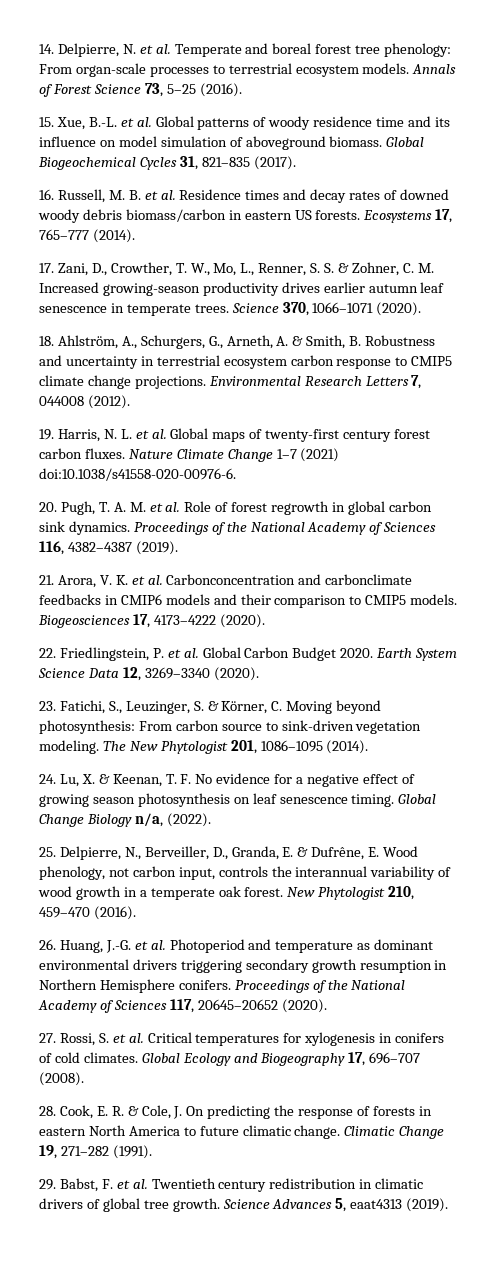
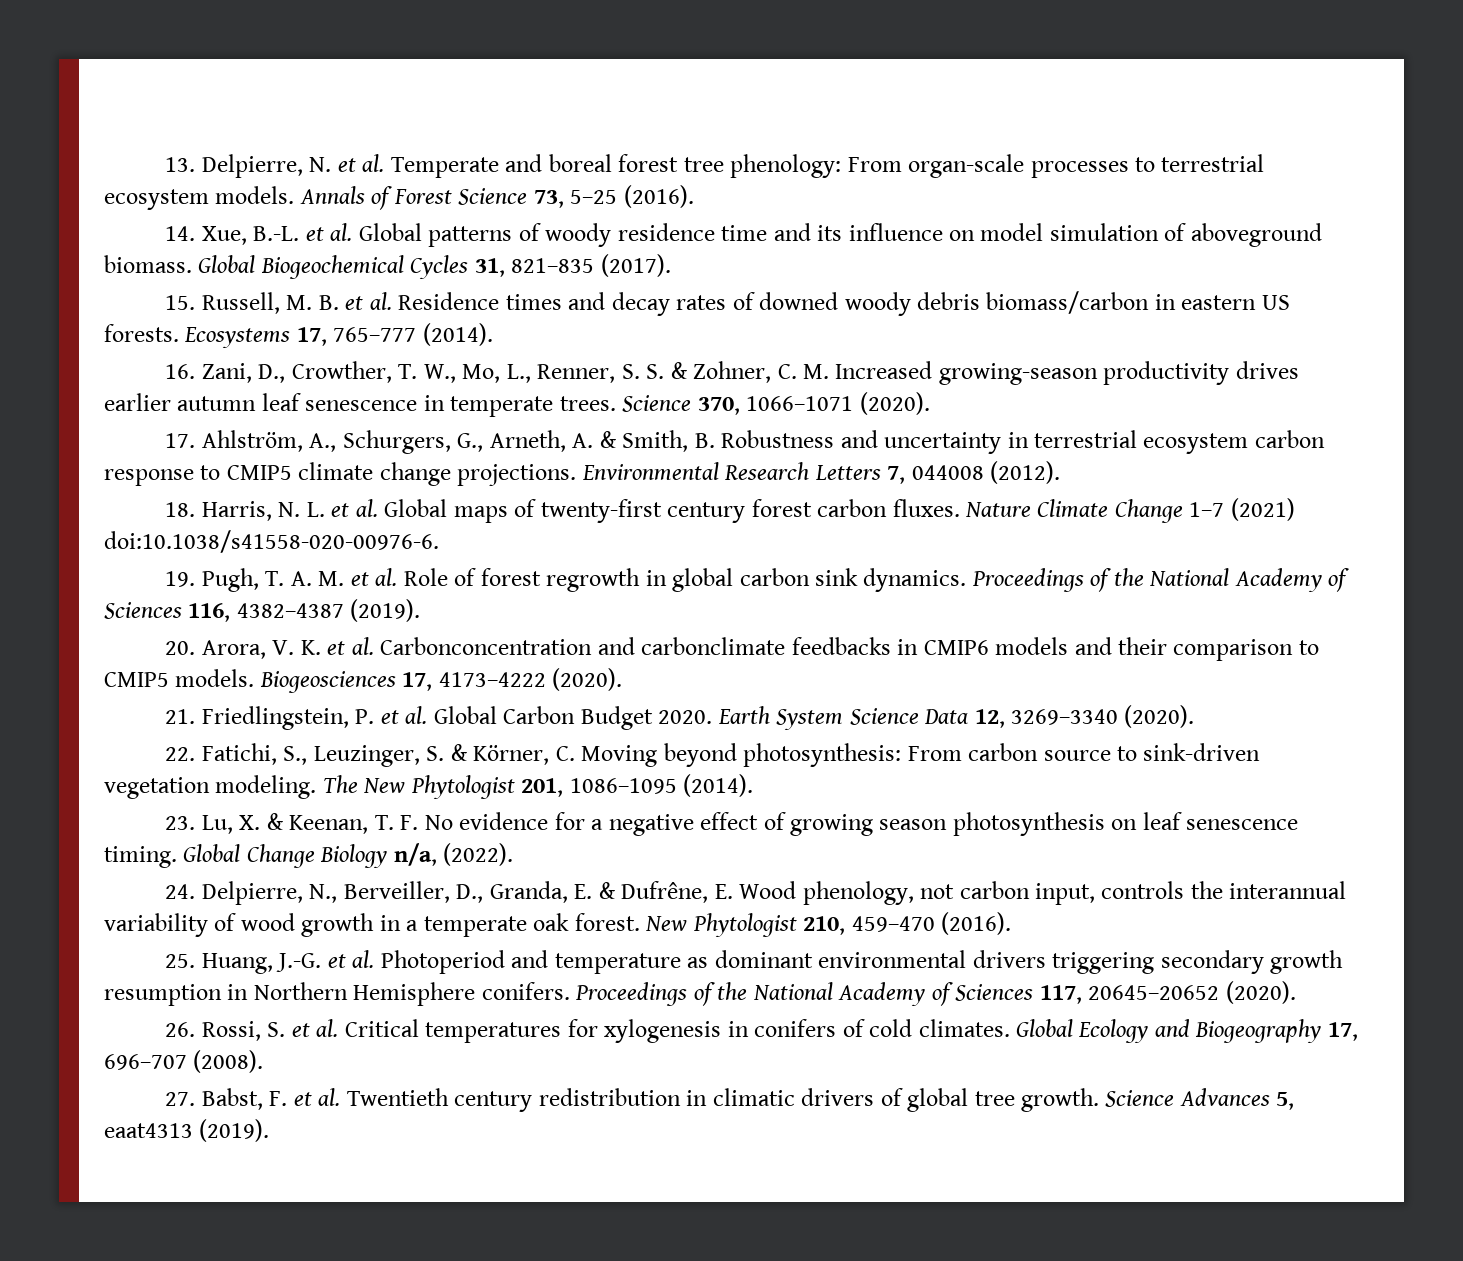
[39,44,54,54] 14. -> [165,157,196,172] 13.
[39,117,54,127] 15. -> [165,226,196,241] 14.
[39,189,54,200] 16. -> [165,295,196,310] 15.
[39,263,54,273] 17. -> [165,364,196,379] 16.
[39,336,54,346] 18. -> [165,433,196,448] 17.
[39,429,54,440] 19. -> [165,502,196,517] 18.
[39,502,57,512] 20. -> [165,571,196,587] 19.
[39,575,54,585] 21. -> [165,641,196,655] 20.
[39,648,56,658] 22. -> [165,709,196,724] 21.
[39,701,56,711] 23. -> [165,747,196,761] 22.
[39,774,56,784] 24. -> [165,816,196,830] 23.
[39,847,56,857] 25. -> [165,884,196,899] 24.
[39,939,56,950] 26. -> [165,954,196,968] 25.
[39,1033,56,1043] 27. -> [165,1022,196,1037] 26.
[39,1105,432,1119] [39,1125,445,1139] [39,1145,152,1159] [39,1179,56,1190] 28. Cook, E. R. & Cole, J. On predicting the response of forests in eastern North America to future climatic change. Climatic Change 19, 271–282 (1991). // 29. -> [165,1092,196,1106] 27.

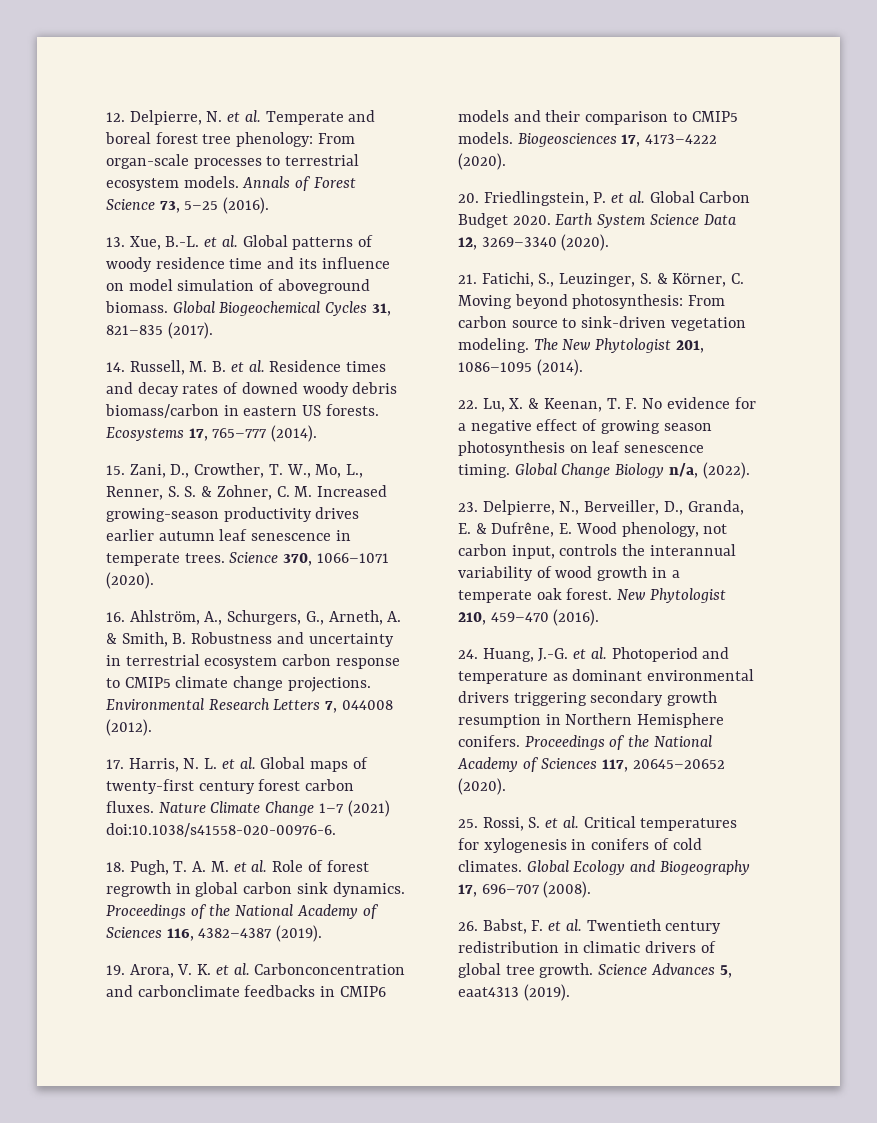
[165,157,196,172] 13. -> [106,112,125,122] 12.
[165,226,196,241] 14. -> [106,237,125,247] 13.
[165,295,196,310] 15. -> [106,362,125,372] 14.
[165,364,196,379] 16. -> [106,465,125,475] 15.
[165,433,196,448] 17. -> [106,612,125,622] 16.
[165,502,196,517] 18. -> [106,759,124,769] 17.
[165,571,196,587] 19. -> [106,862,125,872] 18.
[165,641,196,655] 20. -> [106,965,125,975] 19.
[165,709,196,724] 21. -> [458,193,479,203] 20.
[165,747,196,761] 22. -> [458,274,477,284] 21.
[165,816,196,830] 23. -> [458,400,478,409] 22.
[165,884,196,899] 24. -> [458,502,478,512] 23.
[165,954,196,968] 25. -> [458,649,478,659] 24.
[165,1022,196,1037] 26. -> [458,819,478,828] 25.
[165,1092,196,1106] 27. -> [458,921,478,931] 26.

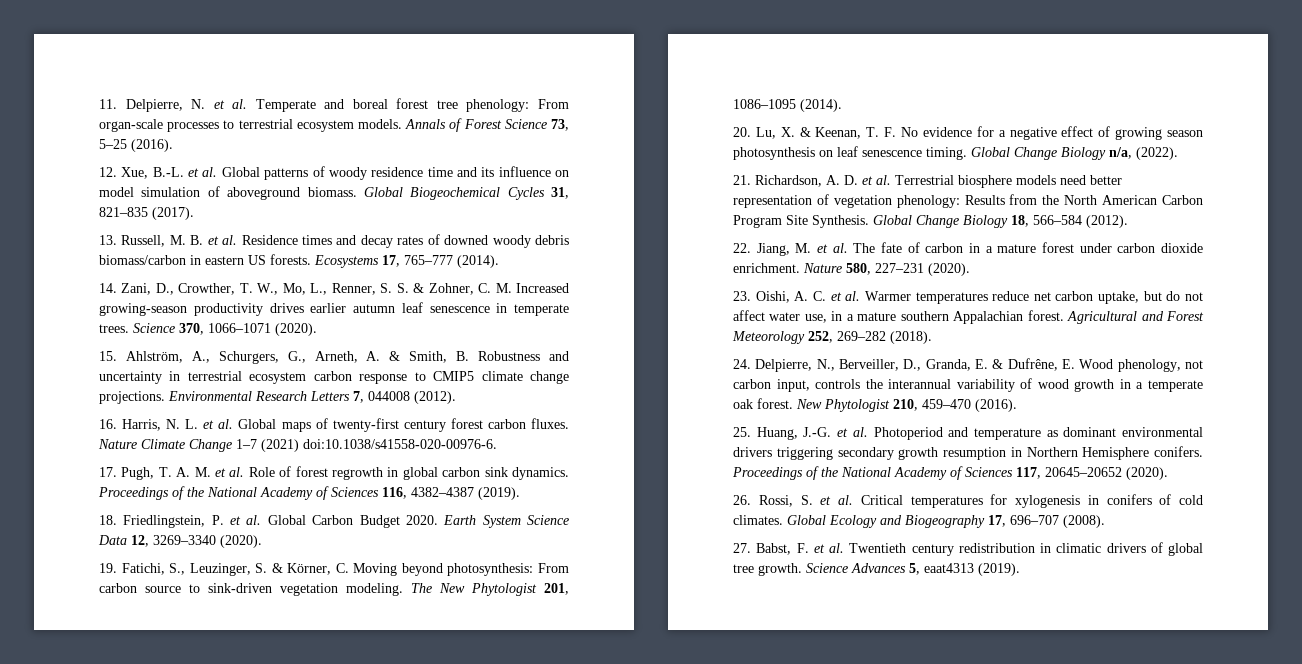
[106,112,125,122] 12. -> [99,99,117,109] 11.
[106,237,125,247] 13. -> [99,167,117,177] 12.
[106,362,125,372] 14. -> [99,235,117,245] 13.
[106,465,125,475] 15. -> [99,283,117,293] 14.
[106,612,125,622] 16. -> [99,351,117,361] 15.
[106,759,124,769] 17. -> [99,419,117,429] 16.
[106,862,125,872] 18. -> [99,467,117,477] 17.
[106,963,406,978] [106,985,386,997] [458,110,738,125] [458,132,718,147] [458,153,506,170] [458,193,479,203] 19. Arora, V. K. et al. Carbonconcentration and carbonclimate feedbacks in CMIP6 models and their comparison to CMIP5 models. Biogeosciences 17, 4173–4222 (2020). // 20. -> [99,515,117,525] 18.
[458,274,477,284] 21. -> [99,563,117,573] 19.
[458,400,478,409] 22. -> [733,127,751,137] 20.
[458,502,478,512] 23. -> [733,175,1122,188] [733,194,1203,208] [733,215,1128,228] [733,242,1203,256] [733,263,970,276] [733,291,1203,304] [733,310,1204,324] [732,331,932,344] [733,359,751,369] 21. Richardson, A. D. et al. Terrestrial biosphere models need better representation of vegetation phenology: Results from the North American Carbon Program Site Synthesis. Global Change Biology 18, 566–584 (2012). // 22. Jiang, M. et al. The fate of carbon in a mature forest under carbon dioxide enrichment. Nature 580, 227–231 (2020). // 23. Oishi, A. C. et al. Warmer temperatures reduce net carbon uptake, but do not affect water use, in a mature southern Appalachian forest. Agricultural and Forest Meteorology 252, 269–282 (2018). // 24.
[458,649,478,659] 24. -> [733,427,751,437] 25.
[458,819,478,828] 25. -> [733,495,751,505] 26.
[458,921,478,931] 26. -> [733,543,751,553] 27.

